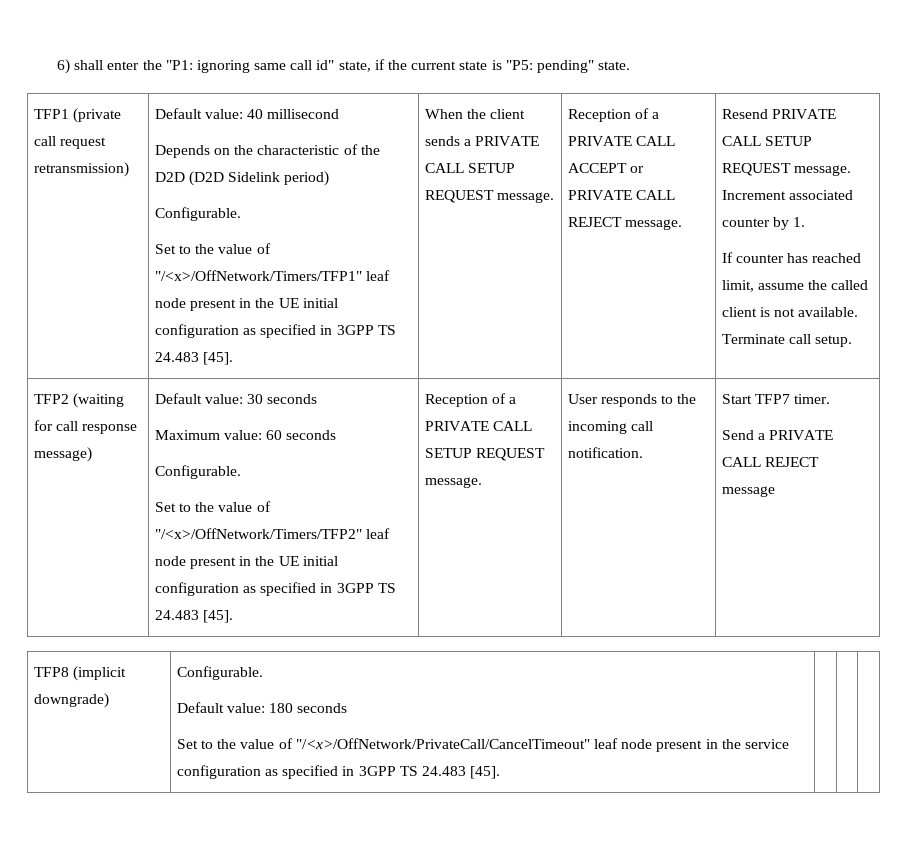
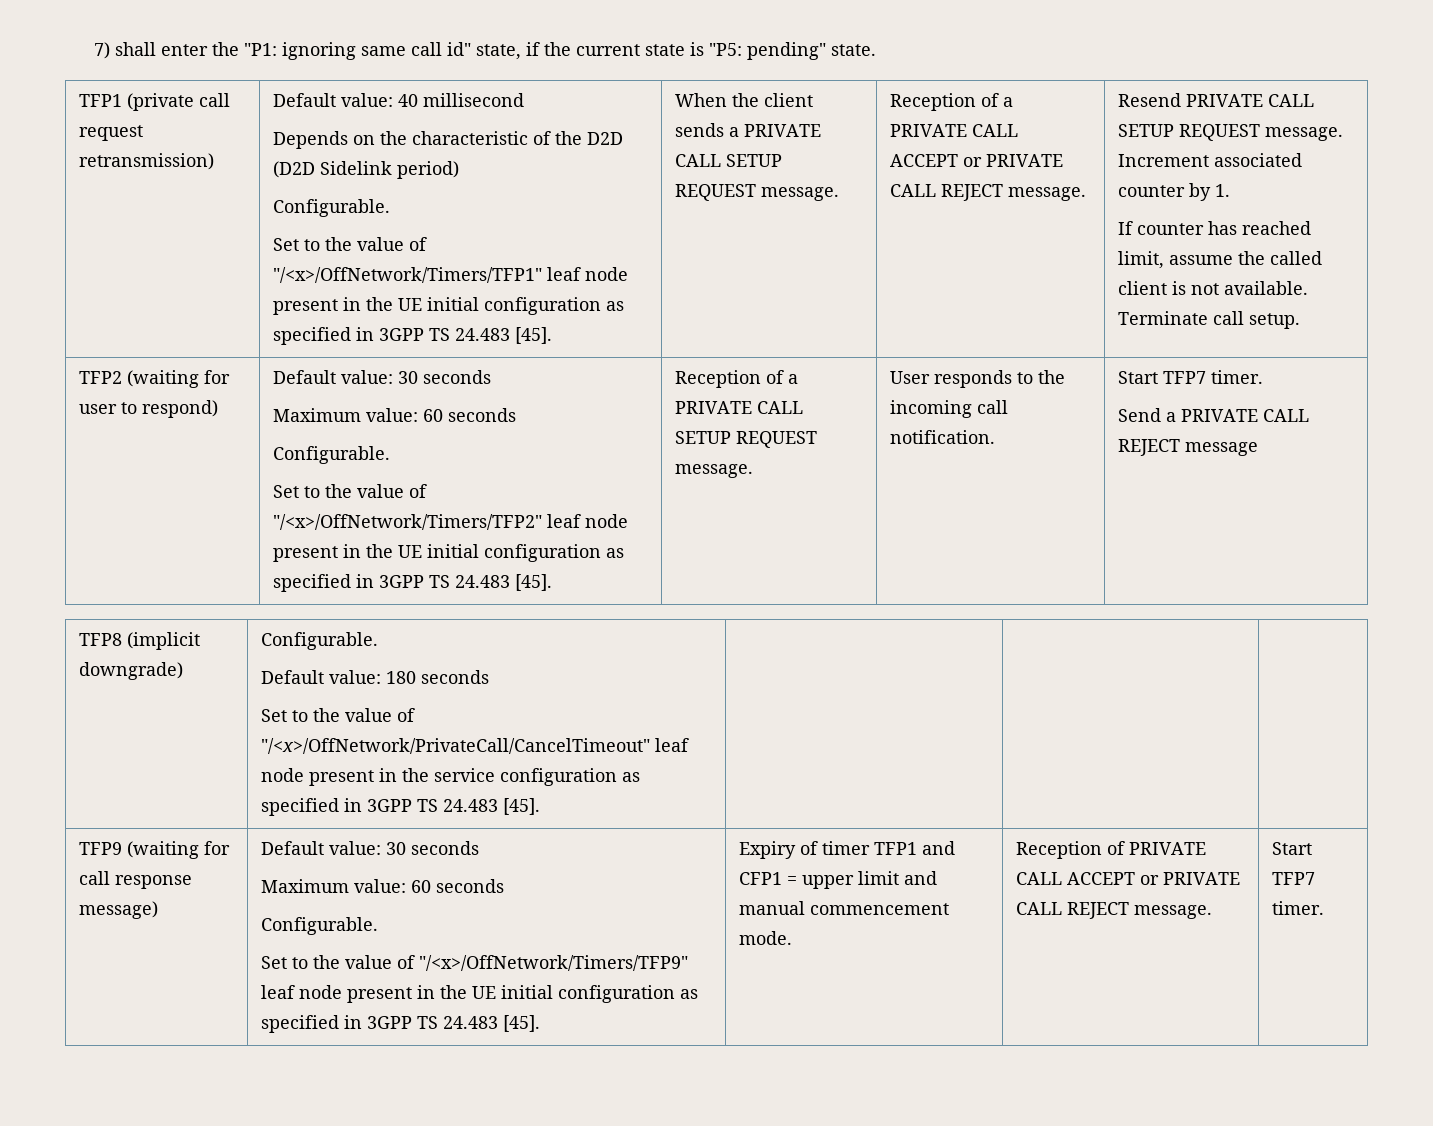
[56,59,70,74] 6) -> [93,42,110,59] 7)
[56,421,138,434] [33,447,92,462] call response message) -> [79,400,219,418] user to respond)
(501, 772) none -> [79,841,231,859] [79,871,193,889] [79,901,159,919] [261,841,480,855] [261,879,505,893] [261,917,379,935] [261,955,689,971] [261,985,699,1003] [261,1015,541,1033] [739,841,956,859] [739,871,938,889] [739,901,950,915] [739,931,793,945] [1016,841,1207,859] [1016,872,1241,885] [1016,902,1213,919] [1272,842,1313,855] [1272,872,1316,885] [1272,901,1325,915] // TFP9 (waiting for call response message) | Default value: 30 seconds // Maximum value: 60 seconds // Configurable. // Set to the value of "/<x>/OffNetwork/Timers/TFP9" leaf node present in the UE initial configuration as specified in 3GPP TS 24.483 [45]. | Expiry of timer TFP1 and CFP1 = upper limit and manual commencement mode. | Reception of PRIVATE CALL ACCEPT or PRIVATE CALL REJECT message. | Start TFP7 timer.

